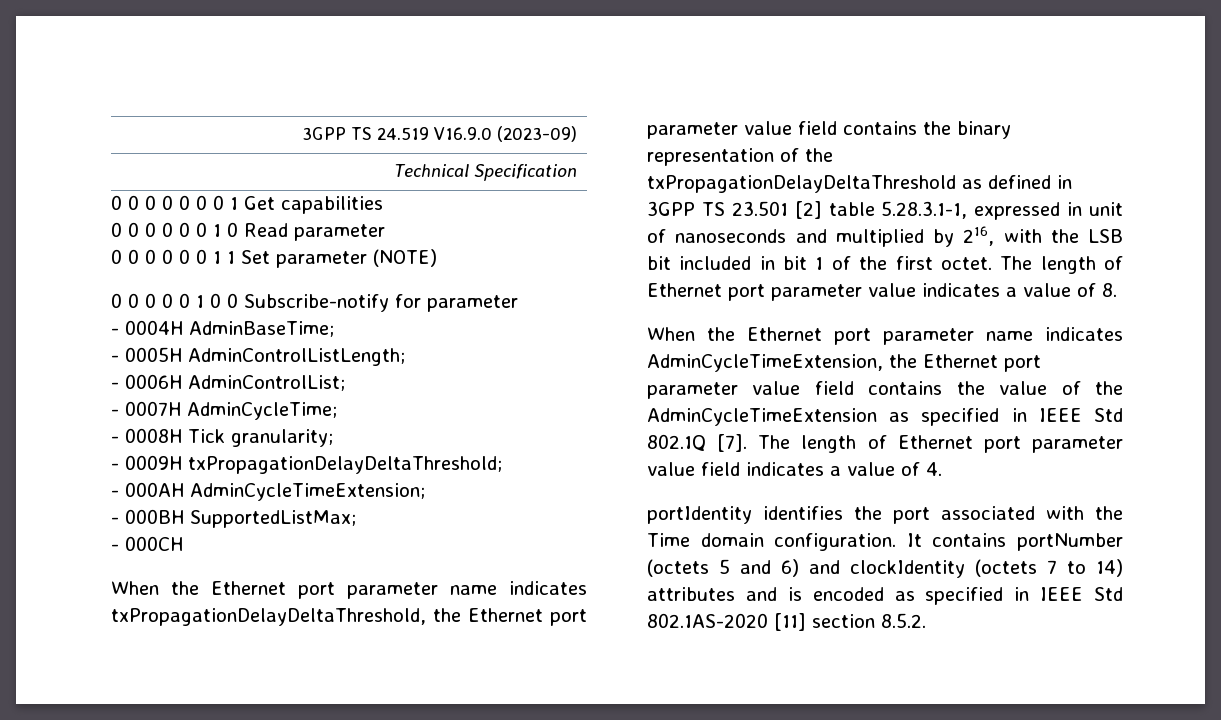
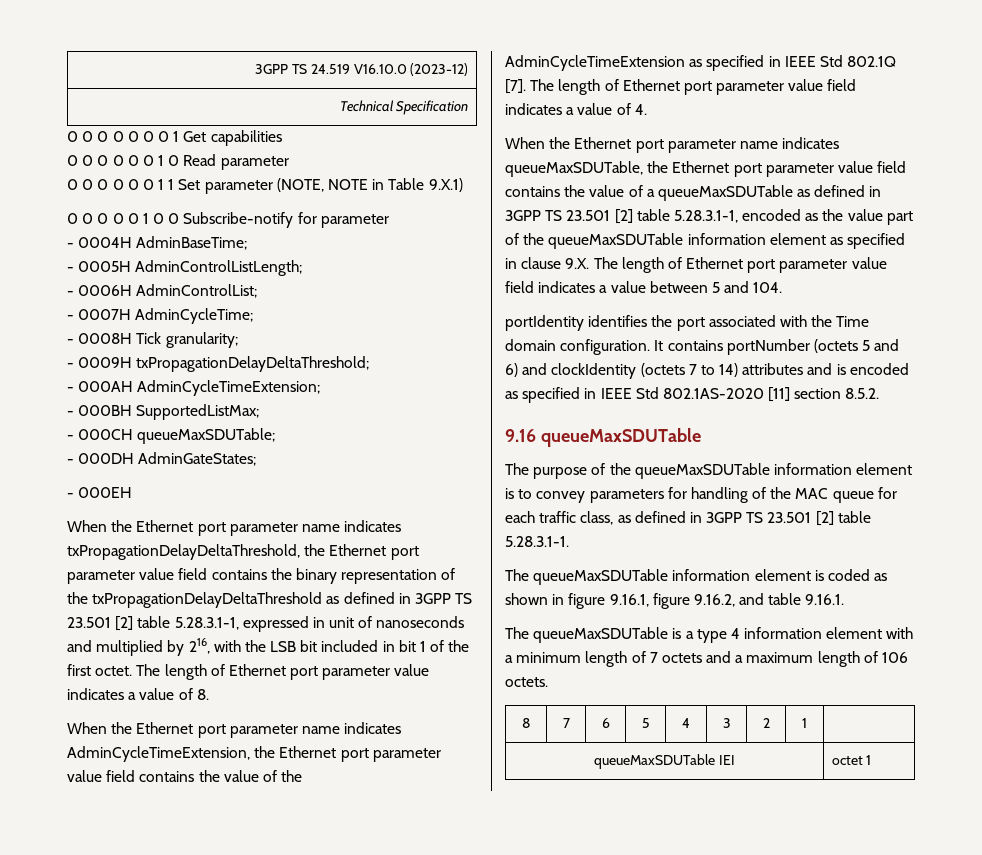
[433,126,577,142] V16.9.0 (2023-09) -> [353,63,469,76] V16.10.0 (2023-12)
[373,249,437,267] (NOTE) -> [276,178,463,192] (NOTE, NOTE in Table 9.X.1)
(183, 543) none -> [137,428,276,444] [67,452,257,466] [67,487,133,498] queueMaxSDUTable; // - 000DH AdminGateStates; // - 000EH
(942, 469) none -> [505,137,840,153] [505,161,907,177] [505,185,882,201] [505,209,913,225] [505,233,906,249] [505,257,887,273] [505,281,783,293] // When the Ethernet port parameter name indicates queueMaxSDUTable, the Ethernet port parameter value field contains the value of a queueMaxSDUTable as defined in 3GPP TS 23.501 [2] table 5.28.3.1-1, encoded as the value part of the queueMaxSDUTable information element as specified in clause 9.X. The length of Ethernet port parameter value field indicates a value between 5 and 104.
(926, 620) none -> [505,428,701,447] [505,463,913,479] [505,487,897,503] [505,511,871,526] [505,536,569,547] [505,569,888,585] [505,593,845,609] [505,627,914,643] [505,651,909,667] [505,677,548,687] [521,718,531,728] [562,718,570,728] [601,718,610,728] [641,718,650,728] [682,718,690,728] [722,718,731,728] [762,718,770,728] [802,718,807,728] [594,754,735,769] [831,755,872,765] // 9.16 queueMaxSDUTable // The purpose of the queueMaxSDUTable information element is to convey parameters for handling of the MAC queue for each traffic class, as defined in 3GPP TS 23.501 [2] table 5.28.3.1-1. // The queueMaxSDUTable information element is coded as shown in figure 9.16.1, figure 9.16.2, and table 9.16.1. // The queueMaxSDUTable is a type 4 information element with a minimum length of 7 octets and a maximum length of 106 octets. // 8 | 7 | 6 | 5 | 4 | 3 | 2 | 1 | // queueMaxSDUTable IEI | octet 1

